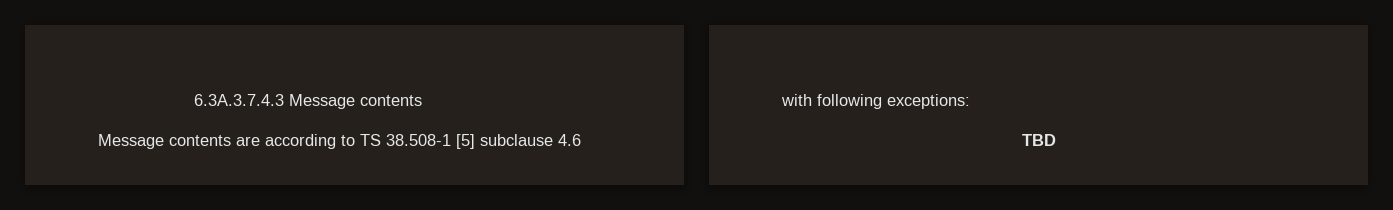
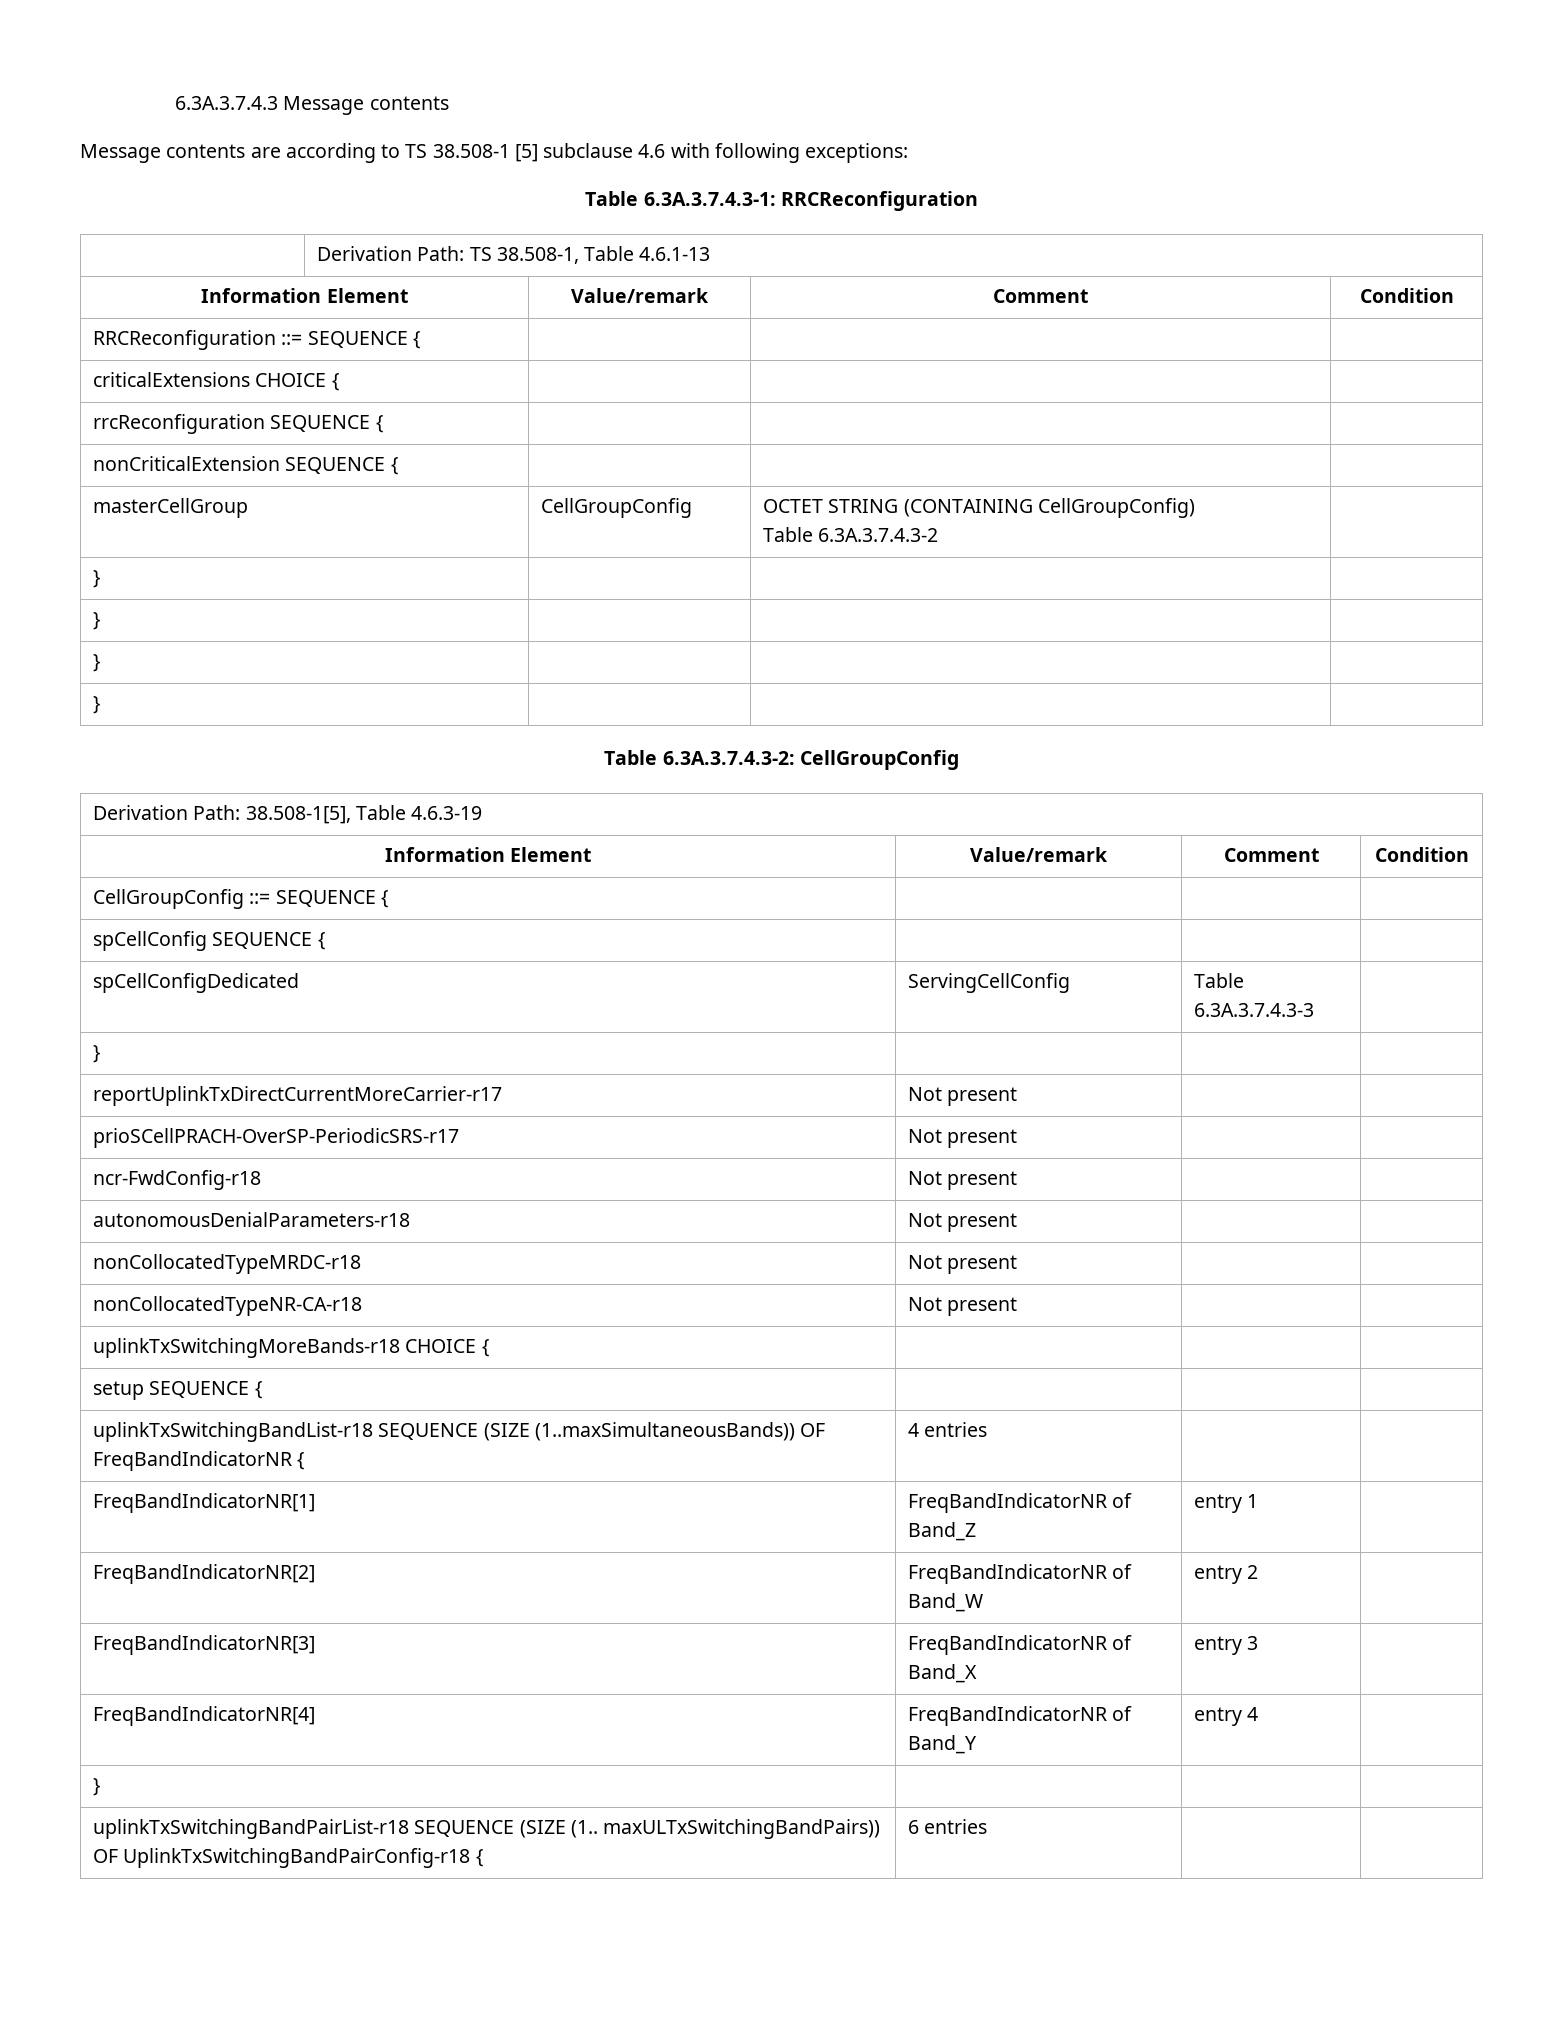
[1021,134,1056,146] TBD -> [585,191,978,211] [317,246,711,264] [201,288,408,303] [571,288,709,303] [993,289,1088,303] [1359,288,1454,303] [93,330,420,350] [93,372,339,391] [93,414,383,434] [93,456,398,475] [93,498,249,518] [541,498,693,518] [763,498,1195,518] [763,527,939,542] [93,570,101,588] [93,612,101,630] [93,654,101,672] [93,696,101,714] [604,750,959,770] [93,805,483,824] [384,847,592,862] [970,847,1108,862] [1223,848,1319,862] [1374,847,1469,862] [93,889,388,909] [93,931,325,951] [93,973,300,993] [908,973,1071,993] [1194,973,1245,988] [1194,1003,1315,1017] [93,1045,101,1063] [93,1086,503,1106] [908,1087,1018,1106] [93,1128,460,1148] [908,1129,1018,1148] [93,1170,262,1190] [908,1171,1018,1190] [93,1212,411,1227] [908,1213,1018,1232] [93,1254,362,1274] [908,1255,1018,1274] [93,1296,363,1316] [908,1297,1018,1316] [93,1338,489,1358] [93,1381,262,1400] [93,1422,826,1442] [93,1451,305,1471] [908,1422,988,1437] [93,1493,316,1513] [908,1493,1133,1513] [908,1522,977,1541] [1194,1494,1259,1513] [93,1564,316,1584] [908,1564,1133,1584] [908,1593,984,1612] [1194,1565,1259,1584] [93,1635,316,1655] [908,1635,1133,1655] [908,1664,978,1683] [1194,1636,1259,1655] [93,1706,316,1726] [908,1706,1133,1726] [908,1735,978,1754] [1194,1707,1259,1726] [93,1778,101,1796] [93,1819,881,1839] [93,1848,483,1868] [908,1819,988,1834] Table 6.3A.3.7.4.3-1: RRCReconfiguration // | Derivation Path: TS 38.508-1, Table 4.6.1-13 // Information Element | Value/remark | Comment | Condition // RRCReconfiguration ::= SEQUENCE { | | | // criticalExtensions CHOICE { | | | // rrcReconfiguration SEQUENCE { | | | // nonCriticalExtension SEQUENCE { | | | // masterCellGroup | CellGroupConfig | OCTET STRING (CONTAINING CellGroupConfig) // Table 6.3A.3.7.4.3-2 | // } | | | // } | | | // } | | | // } | | | // Table 6.3A.3.7.4.3-2: CellGroupConfig // Derivation Path: 38.508-1[5], Table 4.6.3-19 // Information Element | Value/remark | Comment | Condition // CellGroupConfig ::= SEQUENCE { | | | // spCellConfig SEQUENCE { | | | // spCellConfigDedicated | ServingCellConfig | Table 6.3A.3.7.4.3-3 | // } | | | // reportUplinkTxDirectCurrentMoreCarrier-r17 | Not present | | // prioSCellPRACH-OverSP-PeriodicSRS-r17 | Not present | | // ncr-FwdConfig-r18 | Not present | | // autonomousDenialParameters-r18 | Not present | | // nonCollocatedTypeMRDC-r18 | Not present | | // nonCollocatedTypeNR-CA-r18 | Not present | | // uplinkTxSwitchingMoreBands-r18 CHOICE { | | | // setup SEQUENCE { | | | // uplinkTxSwitchingBandList-r18 SEQUENCE (SIZE (1..maxSimultaneousBands)) OF FreqBandIndicatorNR { | 4 entries | | // FreqBandIndicatorNR[1] | FreqBandIndicatorNR of Band_Z | entry 1 | // FreqBandIndicatorNR[2] | FreqBandIndicatorNR of Band_W | entry 2 | // FreqBandIndicatorNR[3] | FreqBandIndicatorNR of Band_X | entry 3 | // FreqBandIndicatorNR[4] | FreqBandIndicatorNR of Band_Y | entry 4 | // } | | | // uplinkTxSwitchingBandPairList-r18 SEQUENCE (SIZE (1.. maxULTxSwitchingBandPairs)) OF UplinkTxSwitchingBandPairConfig-r18 { | 6 entries | |

